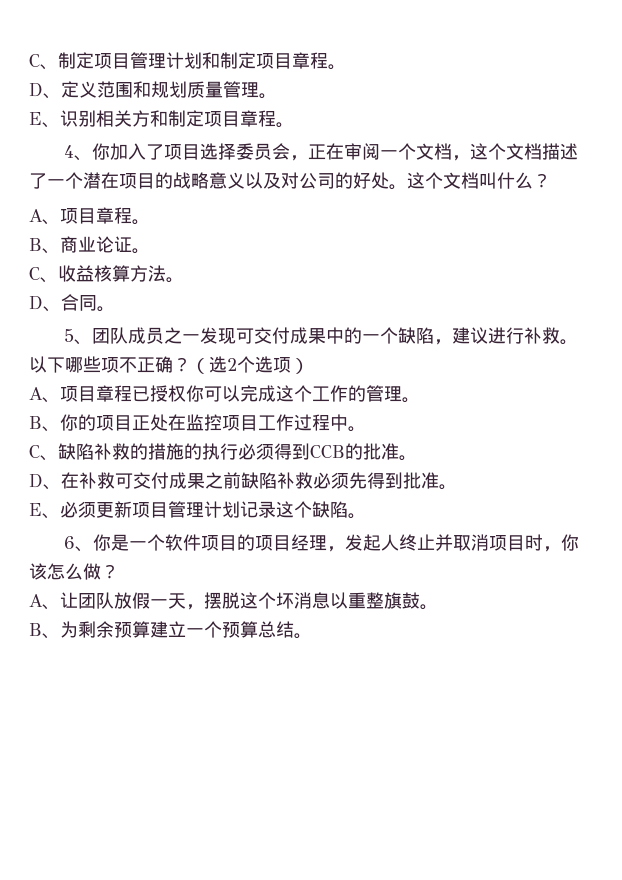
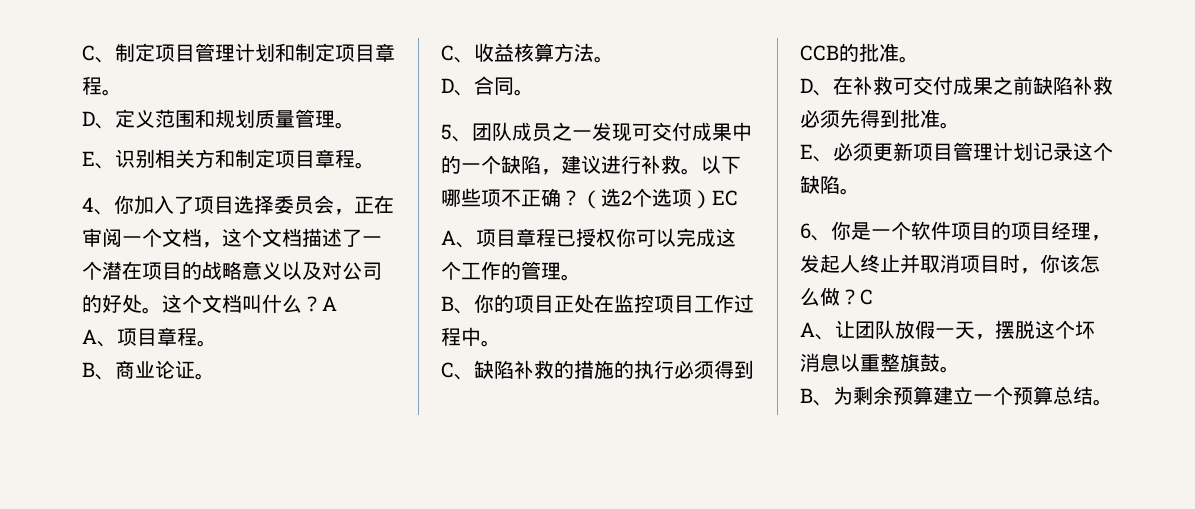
(551, 180) none -> [322,296,337,311] A
(309, 366) none -> [712,190,738,206] EC
(119, 571) none -> [860,289,873,305] C

